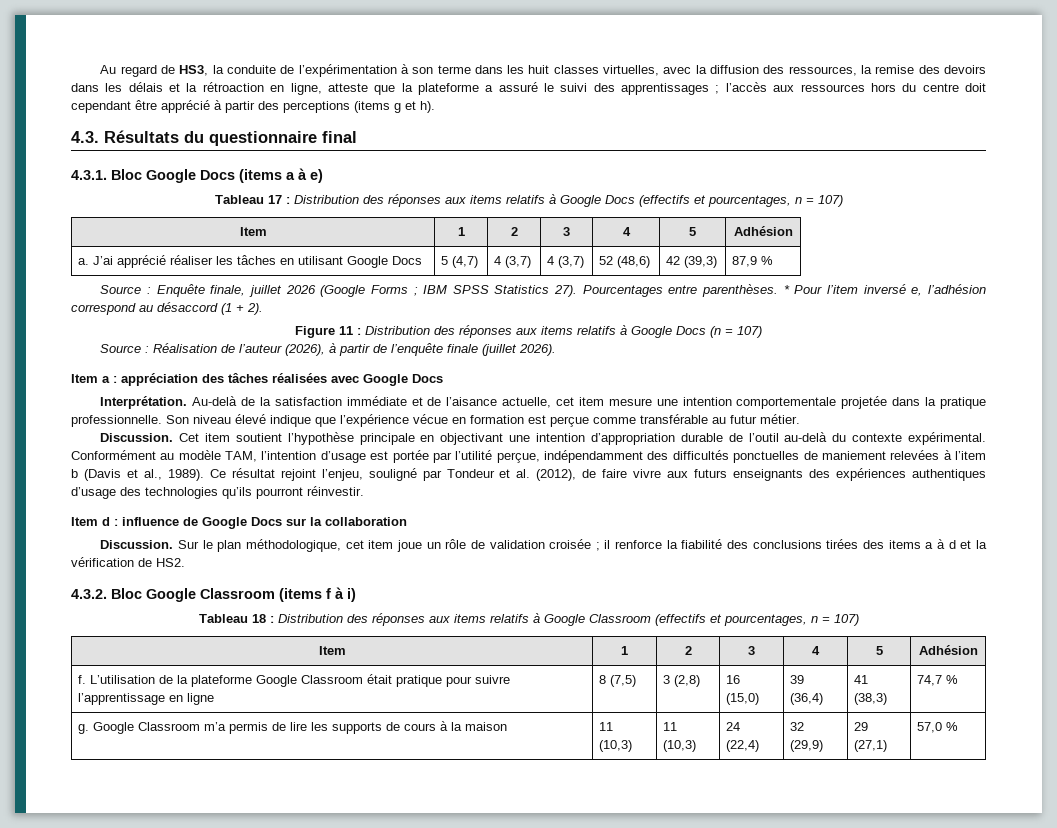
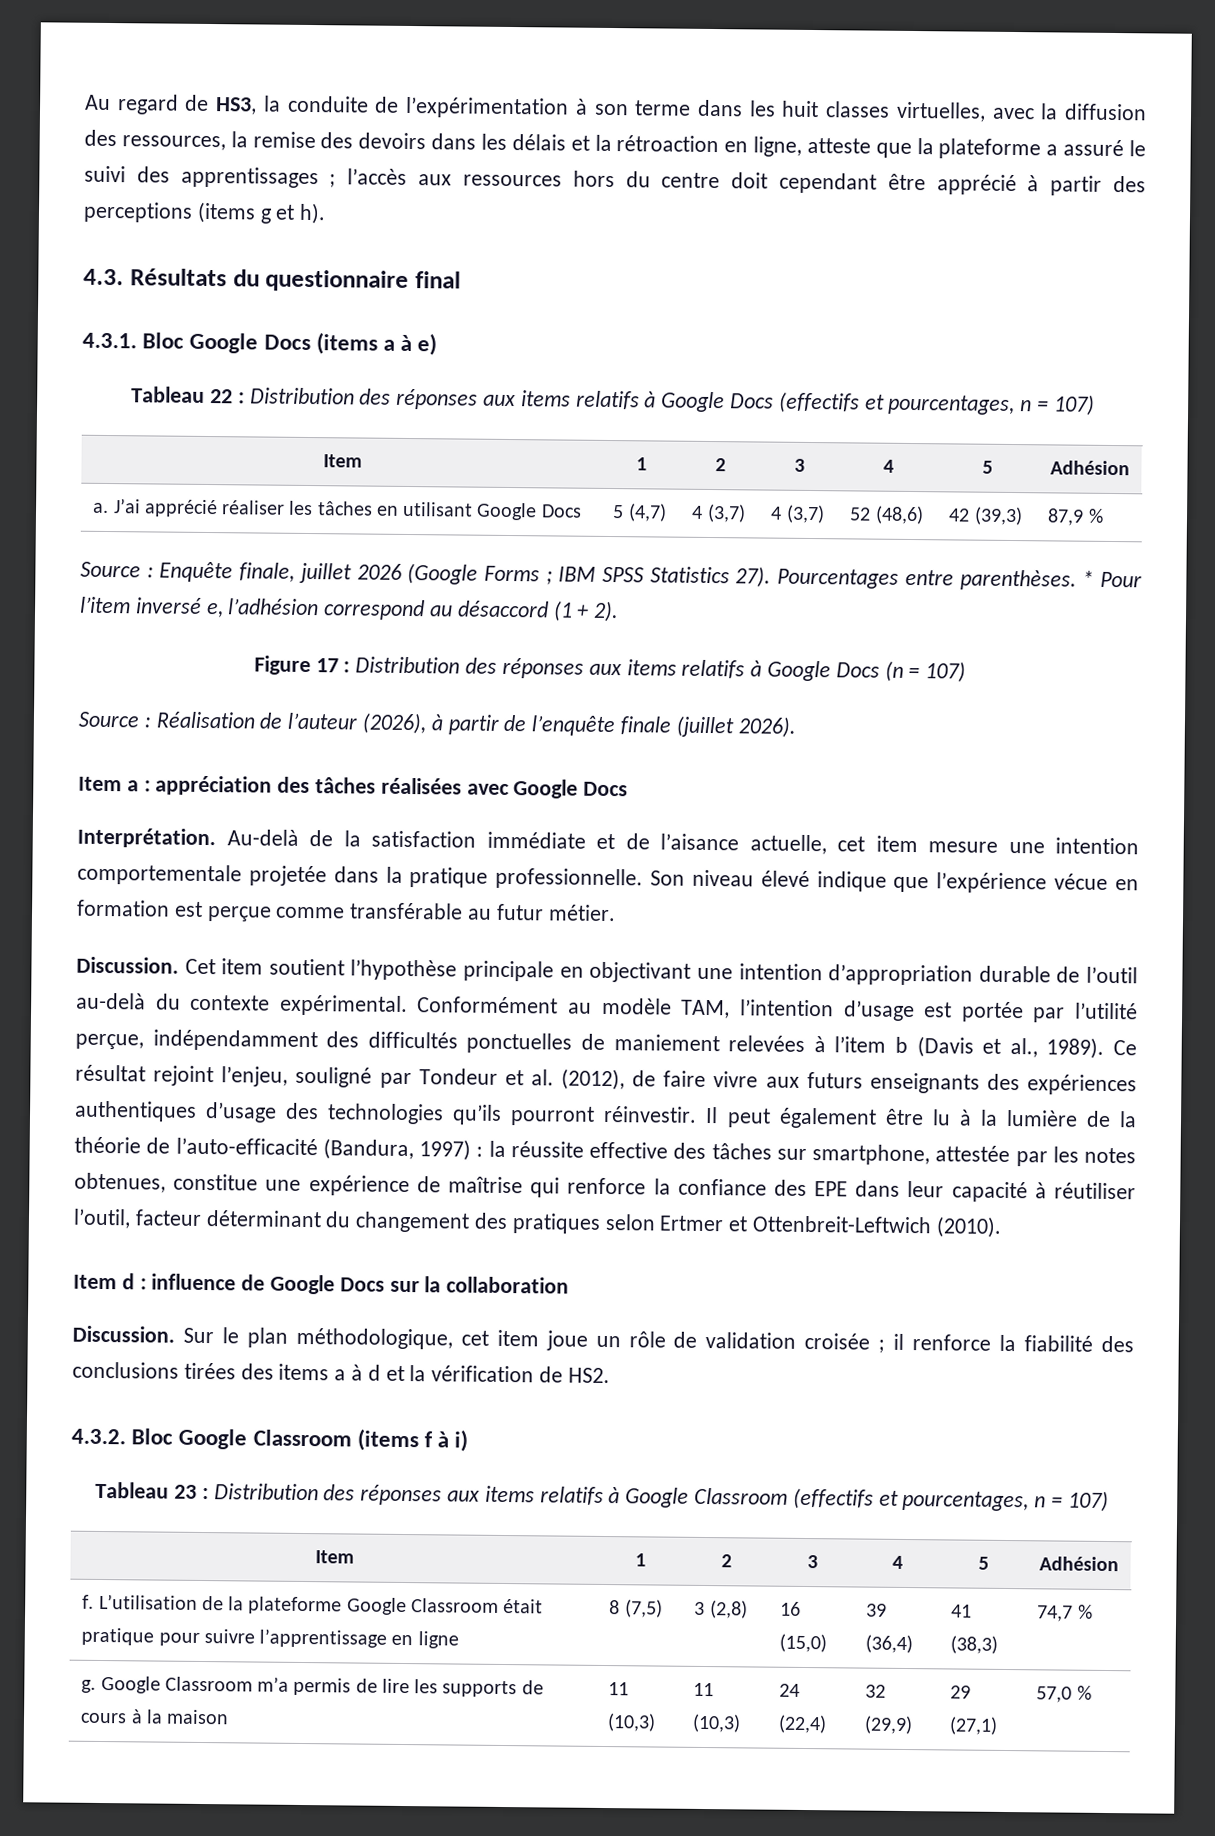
[267,195,282,204] 17 -> [209,389,233,404] 22
[339,326,353,335] 11 -> [315,658,339,673] 17
(364, 491) none -> [705,1106,1137,1129] [74,1136,1136,1167] [74,1172,1136,1203] [73,1208,1002,1238] Il peut également être lu à la lumière de la théorie de l’auto-efficacité (Bandura, 1997) : la réussite effective des tâches sur smartphone, attestée par les notes obtenues, constitue une expérience de maîtrise qui renforce la confiance des EPE dans leur capacité à réutiliser l’outil, facteur déterminant du changement des pratiques selon Ertmer et Ottenbreit-Leftwich (2010).
[251,614,266,623] 18 -> [173,1484,197,1499] 23

